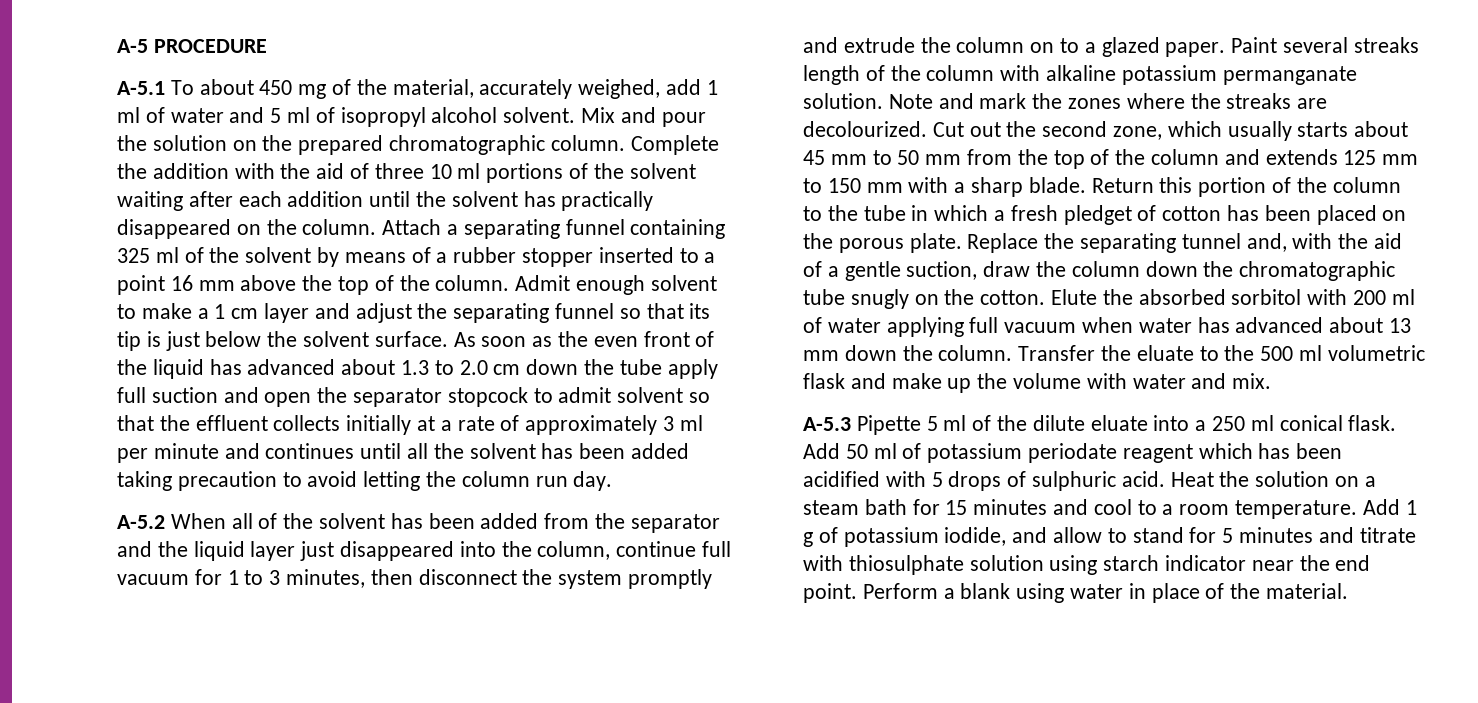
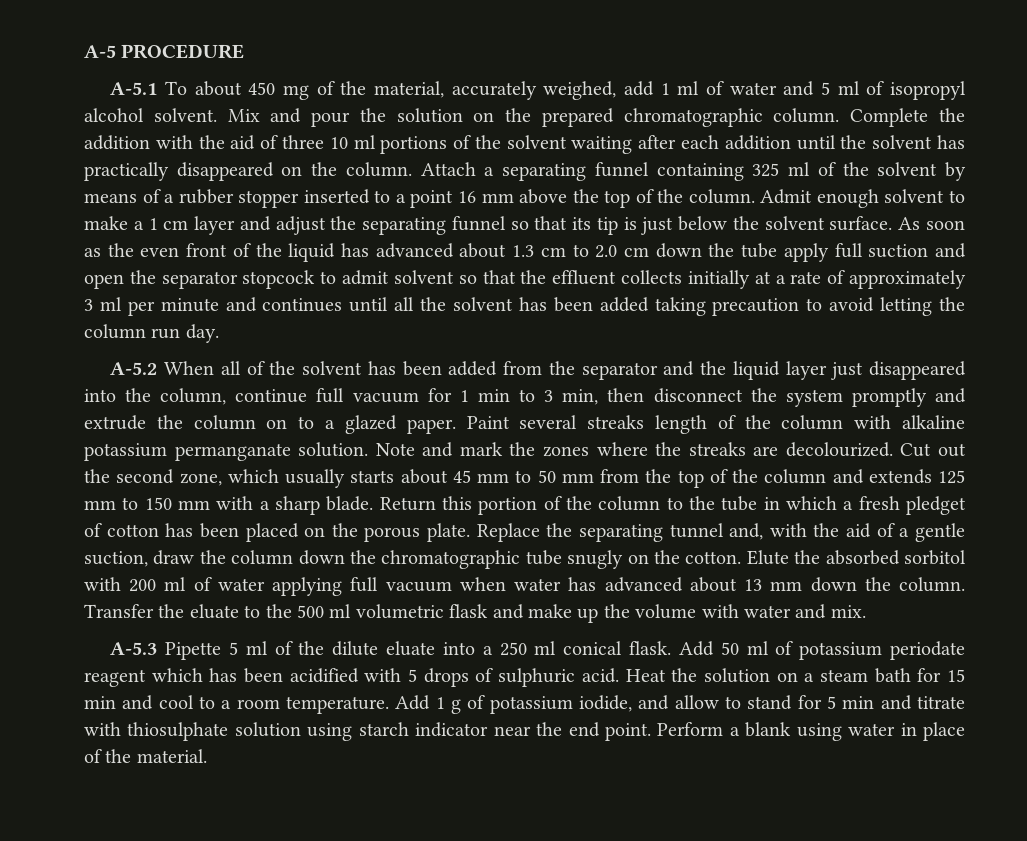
(430, 367) none -> [540,247,566,257] cm
(239, 577) none -> [477,389,510,402] min
[286,569,366,588] minutes, -> [562,389,599,405] min,
[973,499,1048,515] minutes -> [84,696,116,709] min
[1239,527,1314,543] minutes -> [842,696,875,709] min

